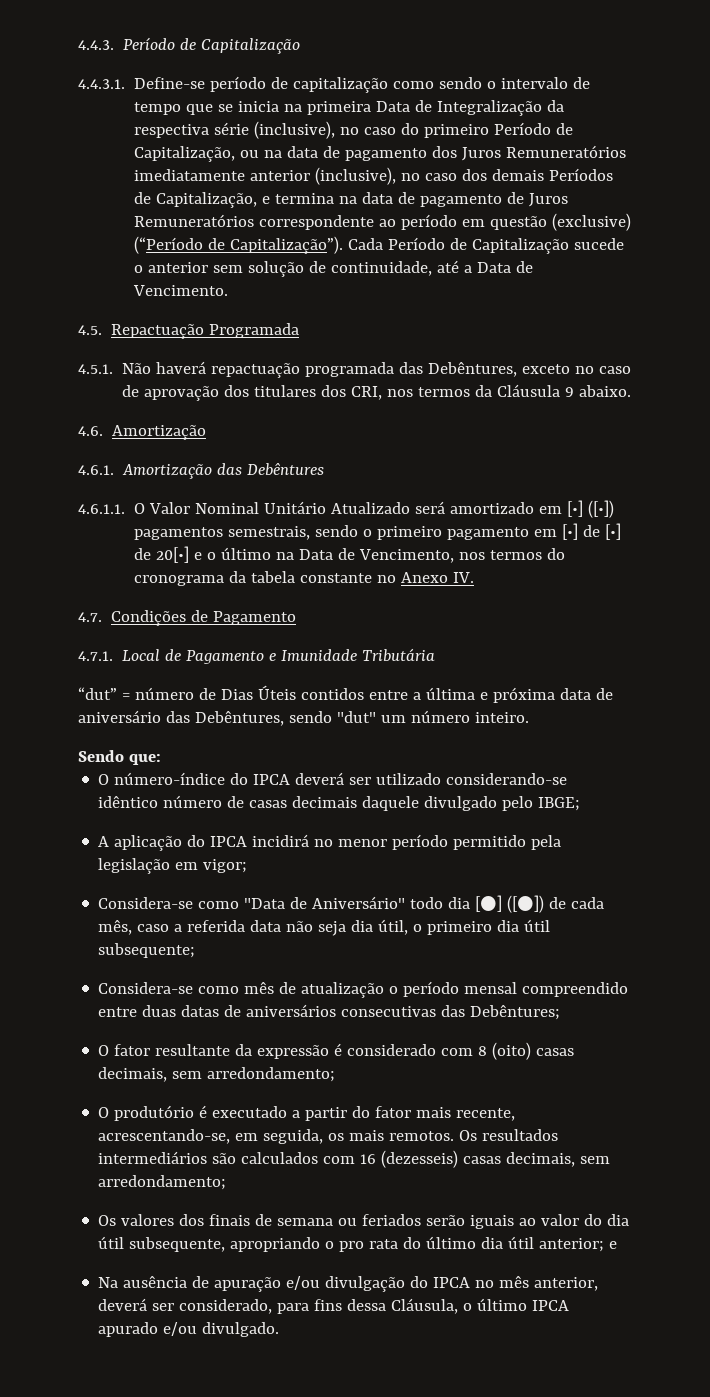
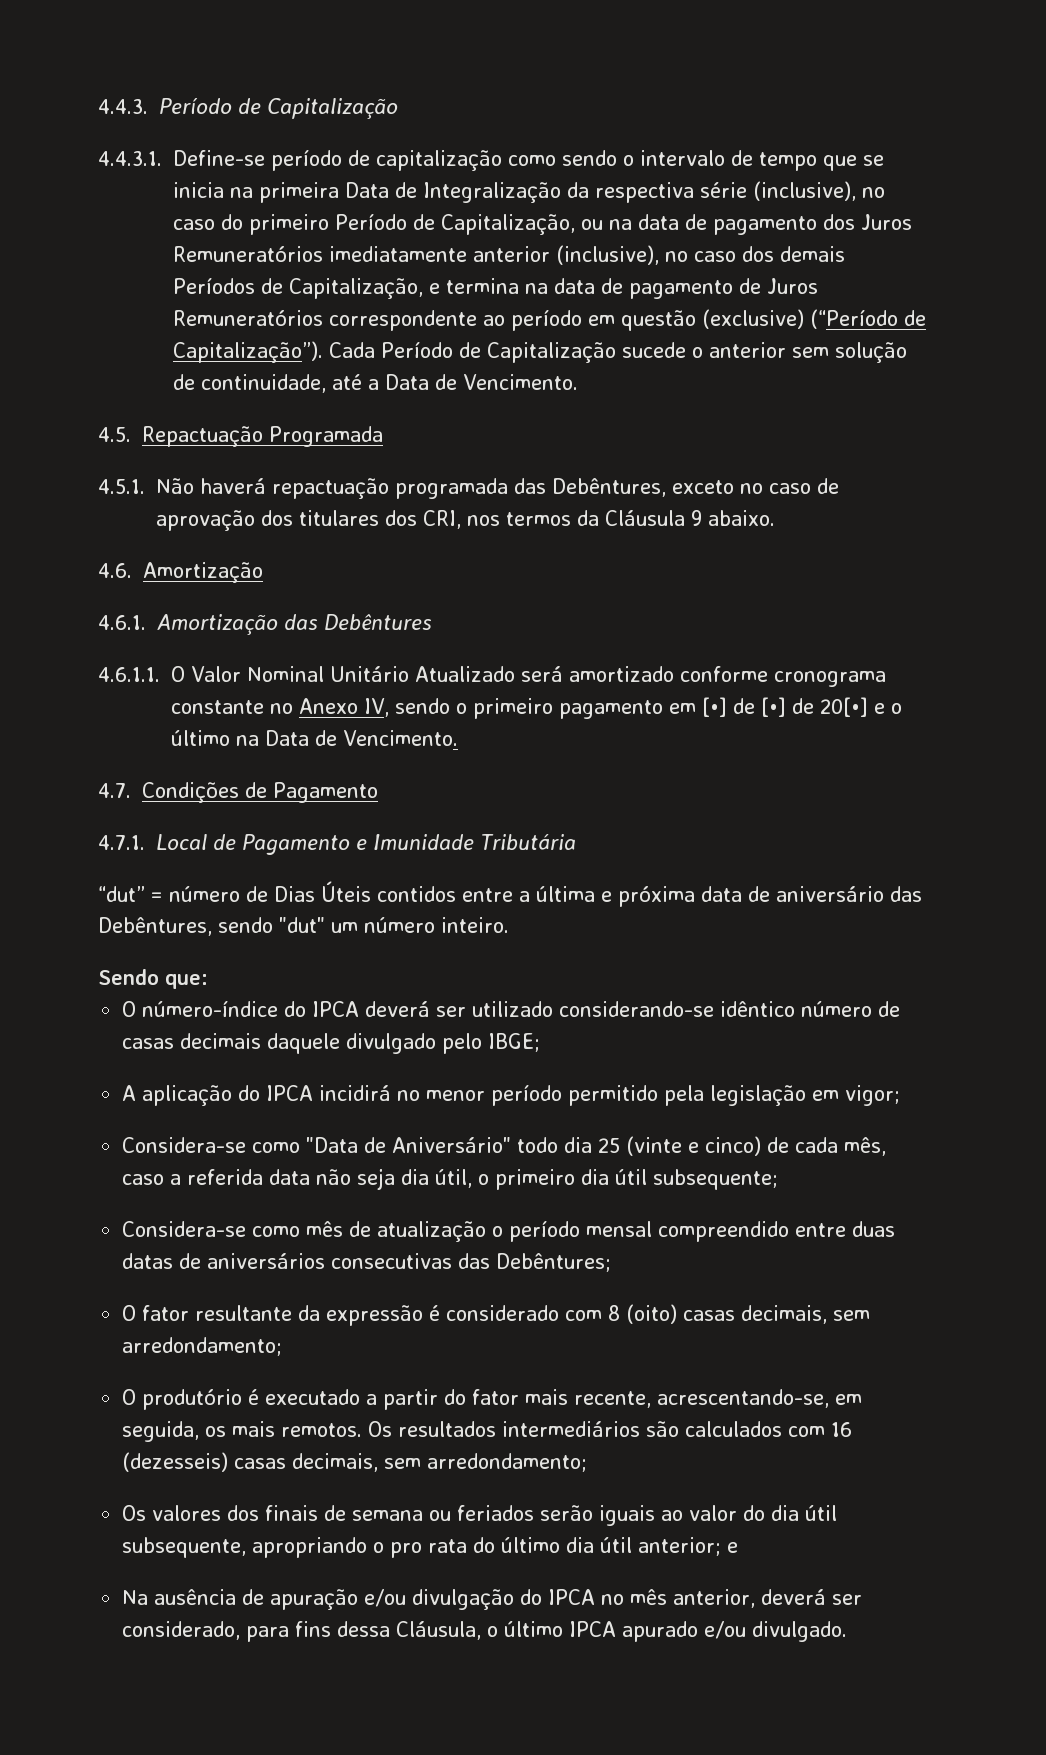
[539,500,615,518] [134,526,311,540] em [•] ([•]) pagamentos semestrais, -> [679,666,886,687] [171,698,389,717] conforme cronograma constante no Anexo IV,
[359,548,566,563] [134,571,475,586] Vencimento, nos termos do cronograma da tabela constante no Anexo IV. -> [343,730,458,746] Vencimento.
[475,895,545,913] [●] ([●]) -> [598,1136,762,1156] 25 (vinte e cinco)

